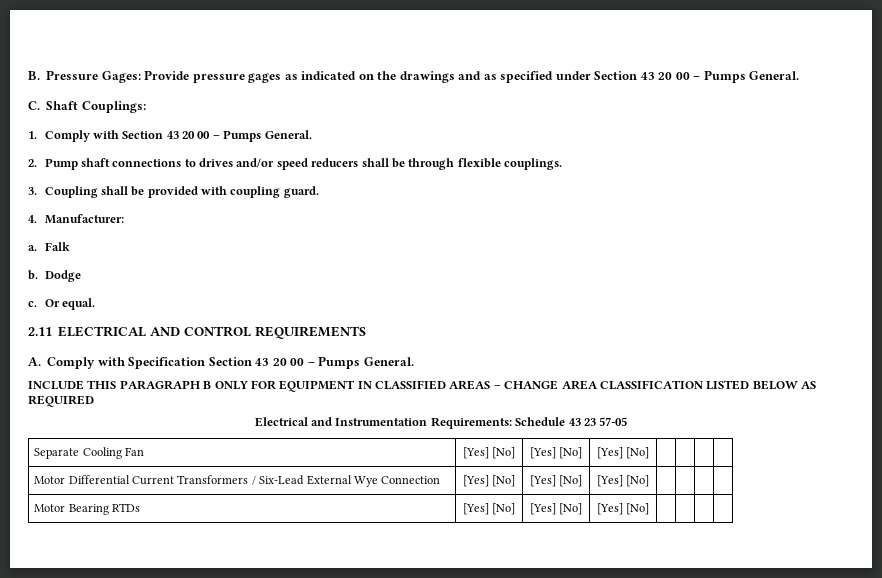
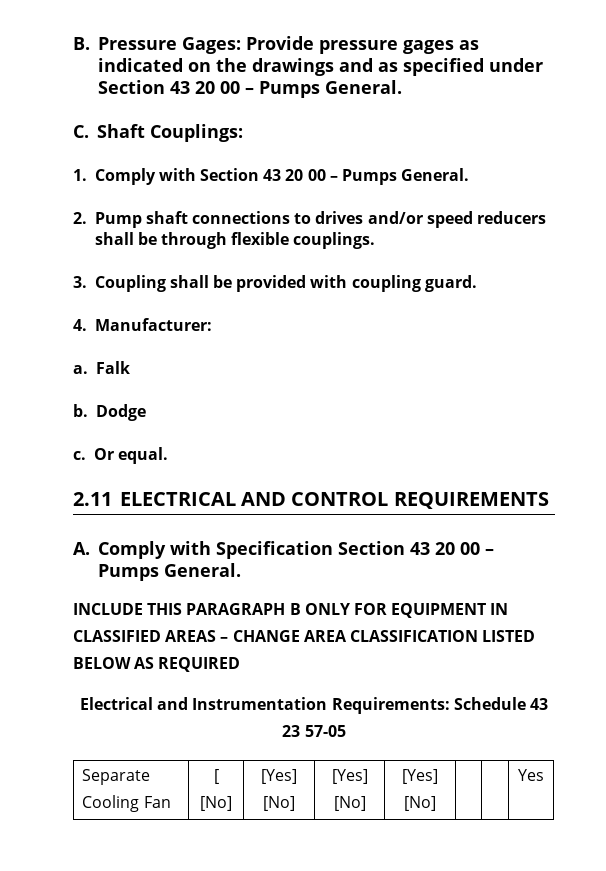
[462,447,516,459] [529,447,583,459] [596,447,650,459] [34,475,441,487] [462,475,516,487] [529,475,583,487] [596,475,650,487] [34,503,141,515] [462,503,516,515] [529,503,583,515] [596,503,650,515] [Yes] [No] | [Yes] [No] | [Yes] [No] | | | | // Motor Differential Current Transformers / Six-Lead External Wye Connection | [Yes] [No] | [Yes] [No] | [Yes] [No] | | | | // Motor Bearing RTDs | [Yes] [No] | [Yes] [No] | [Yes] [No] | | | | -> [213,769,219,784] [200,796,232,811] [261,769,297,784] [263,796,295,811] [331,769,368,784] [333,796,366,811] [402,769,438,784] [404,796,436,811] [518,769,544,781] [ [No] | [Yes] [No] | [Yes] [No] | [Yes] [No] | | | Yes

